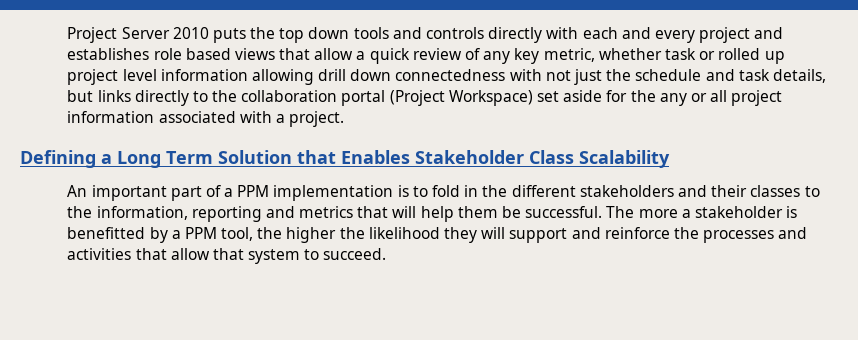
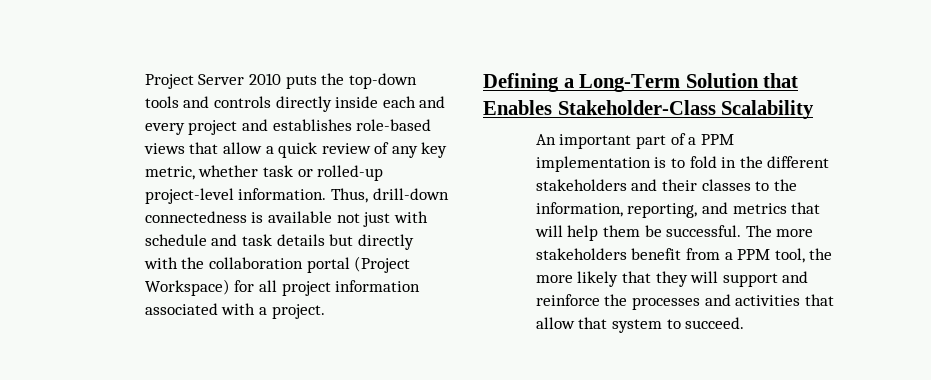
[279,27,350,43] top down -> [348,73,417,89] top-down
[546,27,579,39] with -> [335,96,379,108] inside
[153,48,231,60] role based -> [356,119,432,131] role-based
[718,48,785,64] [67,69,542,85] rolled up project level information allowing drill down connectedness with -> [317,165,384,181] [144,188,449,204] [144,211,332,223] rolled-up project-level information. Thus, drill-down connectedness is available
[606,69,632,81] the -> [393,211,428,223] with
[772,69,826,83] [67,90,208,106] details, but links directly to -> [276,234,414,250] [143,257,178,269] details but directly with
[537,90,707,106] set aside for the any or -> [234,280,255,292] for
[117,151,213,168] Long Term -> [579,74,681,92] Long-Term
[415,150,574,164] Stakeholder Class -> [557,100,716,115] Stakeholder-Class
[191,206,262,222] reporting -> [627,203,698,218] reporting,
[681,206,798,218] [67,227,168,243] a stakeholder is benefitted by -> [535,248,720,260] stakeholders benefit from
[286,227,440,243] higher the likelihood -> [535,271,651,287] more likely that

